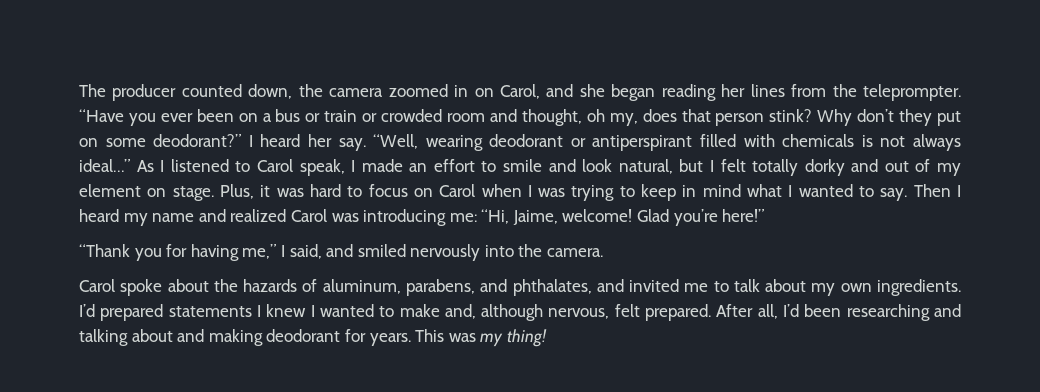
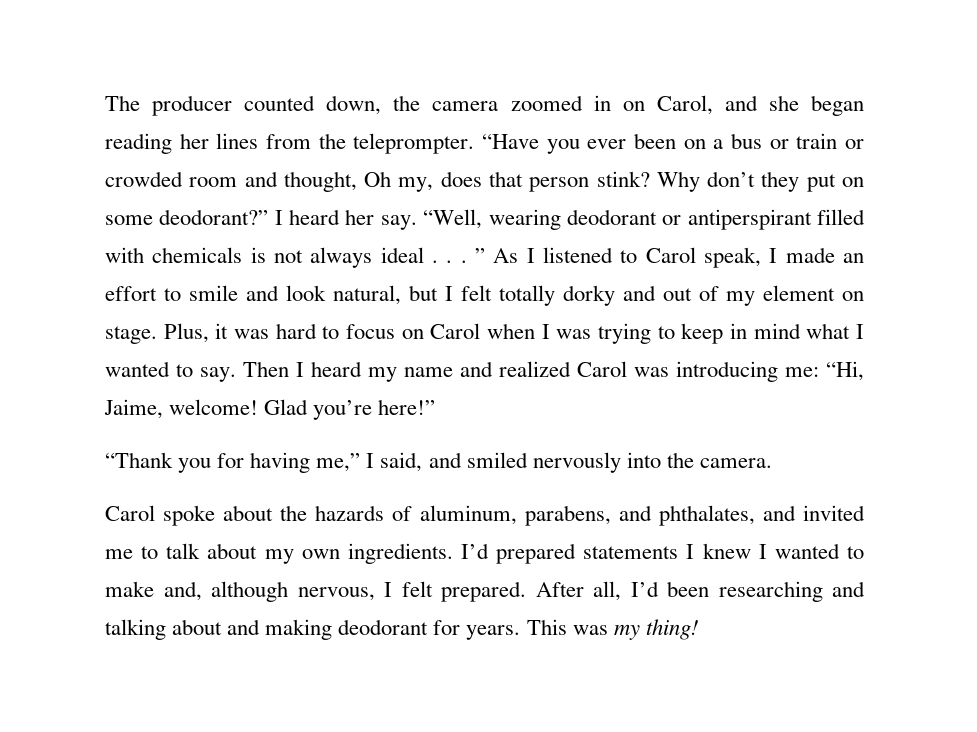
[586,109,605,122] oh -> [364,171,392,187] Oh
[79,159,130,172] ideal…” -> [380,247,485,263] ideal . . . ”
(610, 313) none -> [384,582,392,597] I

